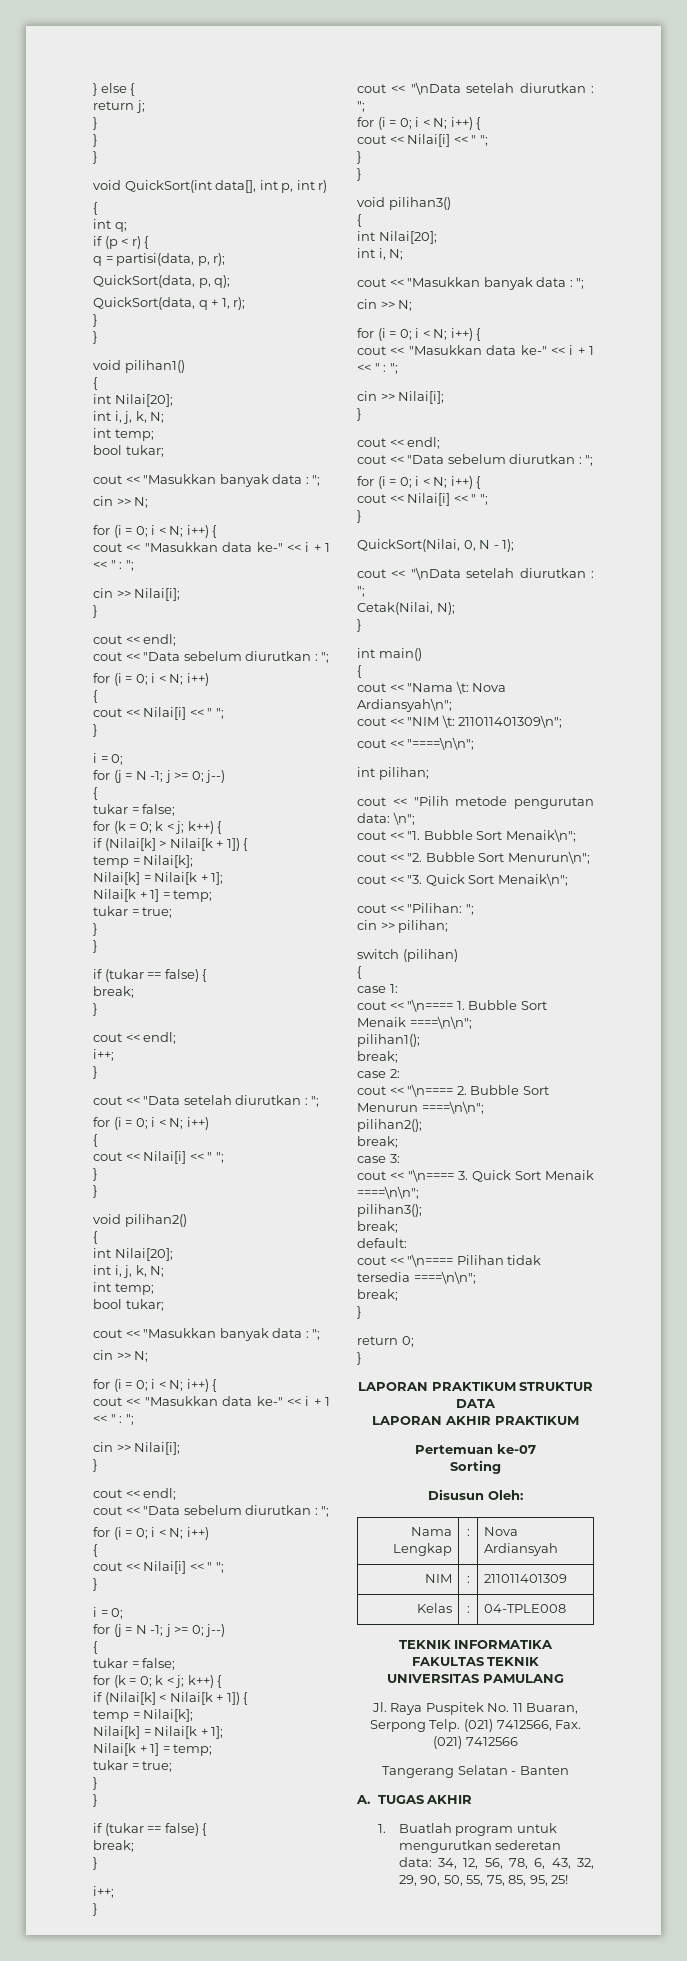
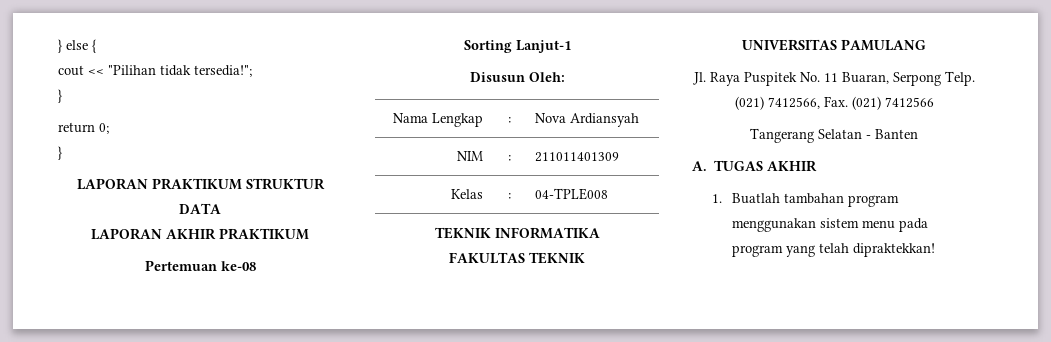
[93,100,145,113] [93,117,97,130] [93,134,97,147] [93,151,97,164] [93,180,328,193] [93,202,98,215] [93,219,127,232] [93,236,150,249] [93,253,226,266] [93,275,231,288] [93,297,246,310] [93,314,97,327] [93,331,97,344] [93,360,185,373] [93,377,98,390] [93,394,173,407] [93,411,165,424] [93,428,154,441] [93,445,164,457] [93,474,321,487] [93,496,149,508] [93,525,218,538] [93,542,330,552] [93,560,134,571] [93,588,181,601] [93,605,97,618] [93,634,177,646] [93,651,330,663] [93,673,209,686] [93,690,98,703] [93,707,224,720] [93,724,97,737] [93,753,124,765] [93,770,226,783] [93,787,98,800] [93,804,176,816] [93,821,223,834] [93,838,249,851] [93,855,194,868] [93,872,224,885] [93,889,213,902] [93,906,173,918] [93,923,97,936] [93,940,97,953] [93,969,208,982] [93,986,134,998] [93,1003,97,1016] [93,1032,177,1044] [93,1049,114,1061] [93,1066,97,1079] [93,1095,320,1107] [93,1117,209,1130] [93,1134,98,1147] [93,1151,224,1164] [93,1168,97,1181] [93,1185,97,1198] [93,1214,187,1227] [93,1231,98,1244] [93,1248,173,1261] [93,1265,165,1278] [93,1282,154,1295] [93,1299,164,1311] [93,1328,321,1341] [93,1350,149,1362] [93,1379,218,1392] [93,1396,330,1406] [93,1414,134,1425] [93,1442,181,1455] [93,1459,97,1472] [93,1488,177,1500] [93,1505,330,1517] [93,1527,209,1540] [93,1544,98,1557] [93,1561,224,1574] [93,1578,97,1591] [93,1607,124,1619] [93,1624,226,1637] [93,1641,98,1654] [93,1658,176,1670] [93,1675,223,1688] [93,1692,249,1705] [93,1709,194,1722] [93,1726,224,1739] [93,1743,213,1756] [93,1760,173,1772] [93,1777,97,1790] [93,1794,97,1807] [93,1823,208,1836] [93,1840,134,1852] [93,1857,97,1870] [93,1886,114,1898] [93,1903,97,1916] [357,82,594,95] [357,101,365,112] [357,117,482,130] [357,134,488,147] [357,151,361,164] [357,168,361,181] [357,197,451,210] [357,214,362,227] [357,231,437,244] [357,248,404,260] [357,277,585,290] [357,299,413,311] [357,328,482,341] [357,345,594,355] [357,363,398,374] [357,391,445,404] [357,408,361,421] [357,437,441,449] [357,454,594,466] [357,476,482,489] [357,493,488,506] [357,510,361,523] [357,539,515,552] [357,567,594,580] [357,586,365,597] [357,602,455,615] [357,619,361,632] [357,648,422,661] [357,665,362,678] [357,681,507,694] [357,698,452,712] [357,715,563,728] [357,737,475,750] [357,767,429,780] [357,796,594,809] [357,812,415,825] [357,829,576,842] [357,851,590,864] [357,873,568,886] [357,903,474,915] [357,920,449,933] [357,949,458,962] [357,966,362,979] [357,984,398,993] [357,999,547,1012] [357,1016,472,1029] [357,1034,420,1047] [357,1051,398,1063] [357,1069,400,1078] [357,1084,549,1097] [357,1101,484,1114] [357,1119,422,1132] [357,1136,398,1148] [357,1154,400,1163] [357,1169,594,1182] [357,1186,419,1199] [357,1204,422,1217] [357,1221,398,1233] [357,1238,407,1248] [357,1254,542,1267] [357,1271,476,1284] [357,1289,398,1301] return j; // } // } // } // void QuickSort(int data[], int p, int r) // { // int q; // if (p < r) { // q = partisi(data, p, r); // QuickSort(data, p, q); // QuickSort(data, q + 1, r); // } // } // void pilihan1() // { // int Nilai[20]; // int i, j, k, N; // int temp; // bool tukar; // cout << "Masukkan banyak data : "; // cin >> N; // for (i = 0; i < N; i++) { // cout << "Masukkan data ke-" << i + 1 << " : "; // cin >> Nilai[i]; // } // cout << endl; // cout << "Data sebelum diurutkan : "; // for (i = 0; i < N; i++) // { // cout << Nilai[i] << " "; // } // i = 0; // for (j = N -1; j >= 0; j--) // { // tukar = false; // for (k = 0; k < j; k++) { // if (Nilai[k] > Nilai[k + 1]) { // temp = Nilai[k]; // Nilai[k] = Nilai[k + 1]; // Nilai[k + 1] = temp; // tukar = true; // } // } // if (tukar == false) { // break; // } // cout << endl; // i++; // } // cout << "Data setelah diurutkan : "; // for (i = 0; i < N; i++) // { // cout << Nilai[i] << " "; // } // } // void pilihan2() // { // int Nilai[20]; // int i, j, k, N; // int temp; // bool tukar; // cout << "Masukkan banyak data : "; // cin >> N; // for (i = 0; i < N; i++) { // cout << "Masukkan data ke-" << i + 1 << " : "; // cin >> Nilai[i]; // } // cout << endl; // cout << "Data sebelum diurutkan : "; // for (i = 0; i < N; i++) // { // cout << Nilai[i] << " "; // } // i = 0; // for (j = N -1; j >= 0; j--) // { // tukar = false; // for (k = 0; k < j; k++) { // if (Nilai[k] < Nilai[k + 1]) { // temp = Nilai[k]; // Nilai[k] = Nilai[k + 1]; // Nilai[k + 1] = temp; // tukar = true; // } // } // if (tukar == false) { // break; // } // i++; // } // cout << "\nData setelah diurutkan : "; // for (i = 0; i < N; i++) { // cout << Nilai[i] << " "; // } // } // void pilihan3() // { // int Nilai[20]; // int i, N; // cout << "Masukkan banyak data : "; // cin >> N; // for (i = 0; i < N; i++) { // cout << "Masukkan data ke-" << i + 1 << " : "; // cin >> Nilai[i]; // } // cout << endl; // cout << "Data sebelum diurutkan : "; // for (i = 0; i < N; i++) { // cout << Nilai[i] << " "; // } // QuickSort(Nilai, 0, N - 1); // cout << "\nData setelah diurutkan : "; // Cetak(Nilai, N); // } // int main() // { // cout << "Nama \t: Nova Ardiansyah\n"; // cout << "NIM \t: 211011401309\n"; // cout << "====\n\n"; // int pilihan; // cout << "Pilih metode pengurutan data: \n"; // cout << "1. Bubble Sort Menaik\n"; // cout << "2. Bubble Sort Menurun\n"; // cout << "3. Quick Sort Menaik\n"; // cout << "Pilihan: "; // cin >> pilihan; // switch (pilihan) // { // case 1: // cout << "\n==== 1. Bubble Sort Menaik ====\n\n"; // pilihan1(); // break; // case 2: // cout << "\n==== 2. Bubble Sort Menurun ====\n\n"; // pilihan2(); // break; // case 3: // cout << "\n==== 3. Quick Sort Menaik ====\n\n"; // pilihan3(); // break; // default: // cout << "\n==== Pilihan tidak tersedia ====\n\n"; // break; -> [58,65,252,77] cout << "Pilihan tidak tersedia!";
[496,1444,536,1454] ke-07 -> [220,261,256,271] ke-08
(501, 1467) none -> [515,40,571,53] Lanjut-1
[455,1823,557,1836] [398,1840,562,1853] [398,1857,594,1869] [398,1875,569,1886] program untuk mengurutkan sederetan data: 34, 12, 56, 78, 6, 43, 32, 29, 90, 50, 55, 75, 85, 95, 25! -> [784,193,900,207] [732,218,929,232] [732,243,936,257] tambahan program menggunakan sistem menu pada program yang telah dipraktekkan!

